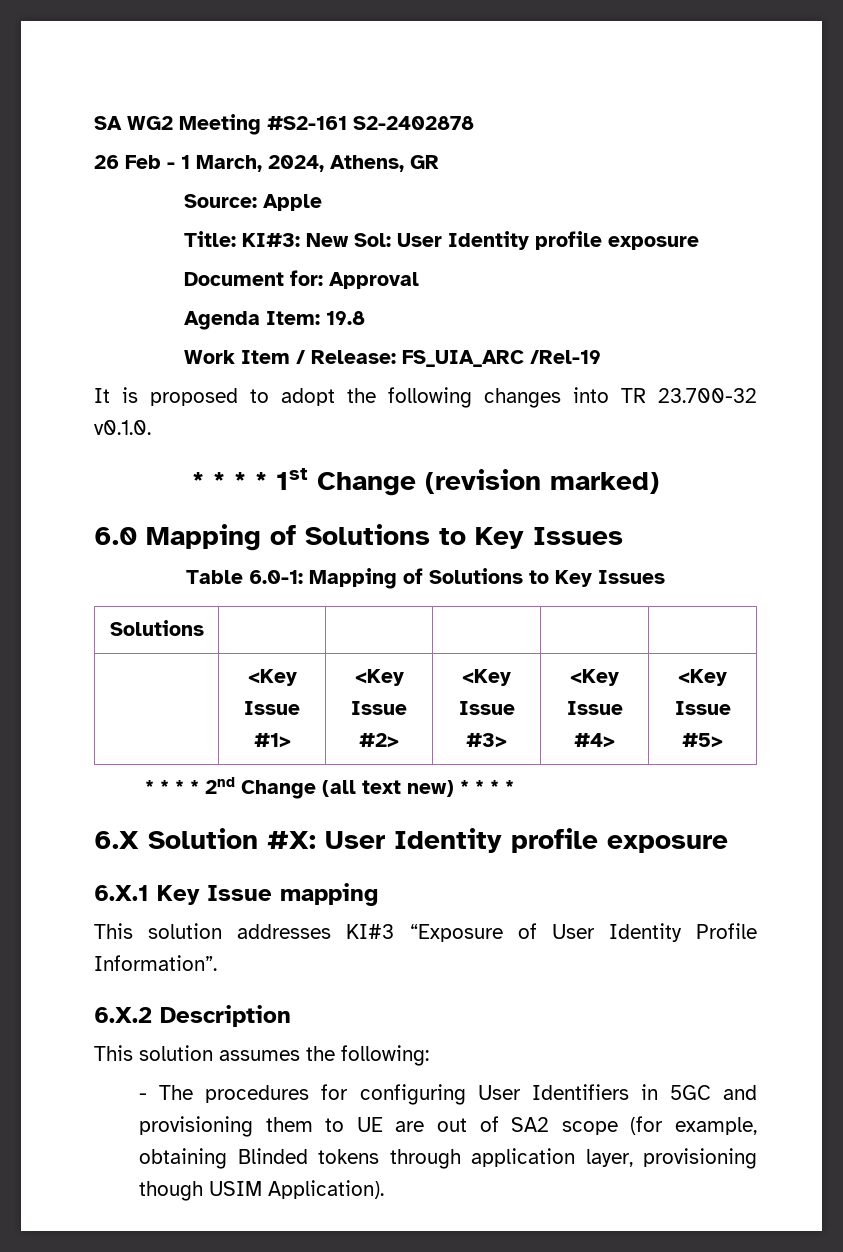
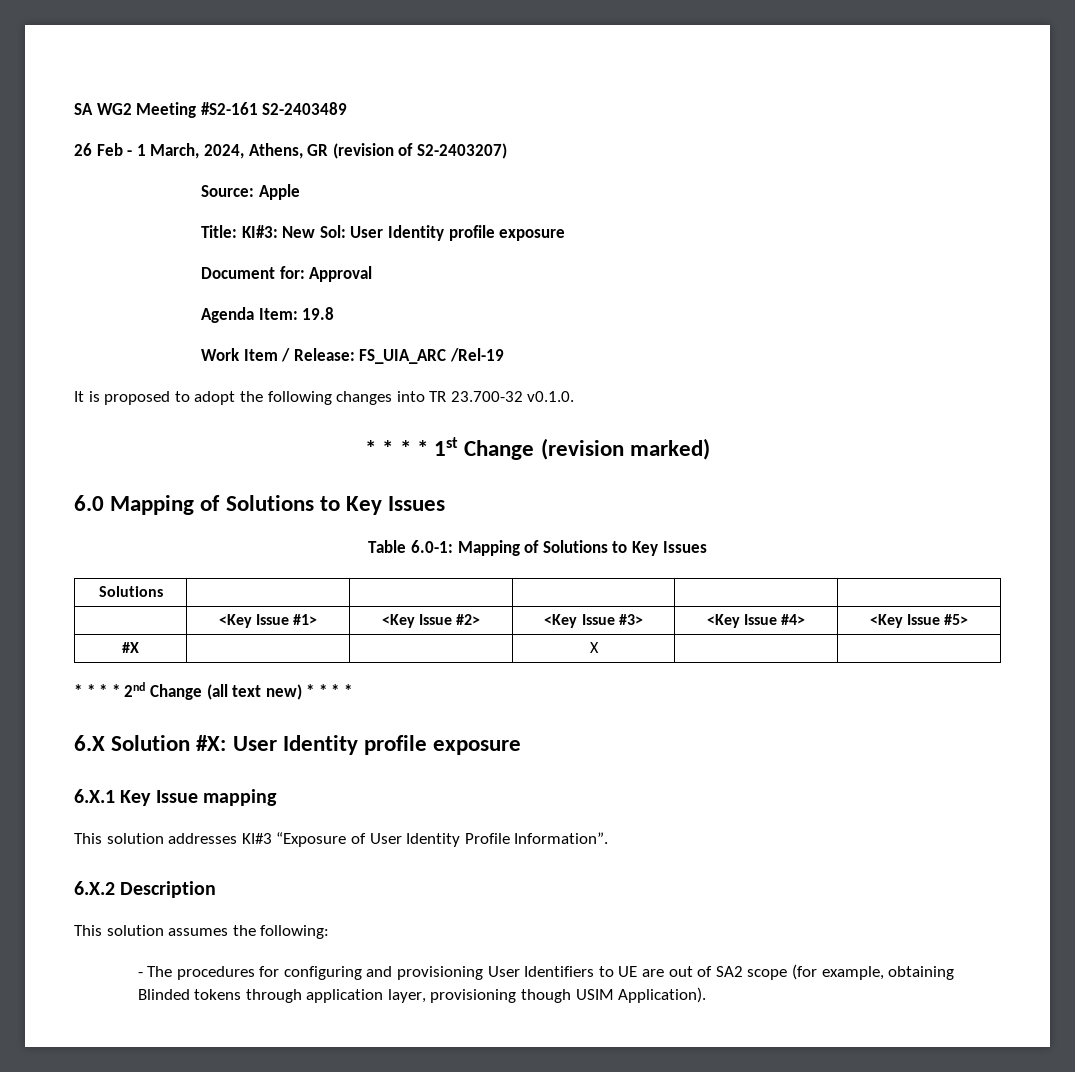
[353,116,474,130] S2-2402878 -> [262,102,348,115] S2-2403489
(439, 162) none -> [332,143,507,159] (revision of S2-2403207)
(723, 740) none -> [122,642,139,653] [589,642,599,653] // #X | | | X | |
[477,1084,757,1100] [139,1116,313,1137] User Identifiers in 5GC and provisioning them -> [366,966,595,980] and provisioning User Identifiers

